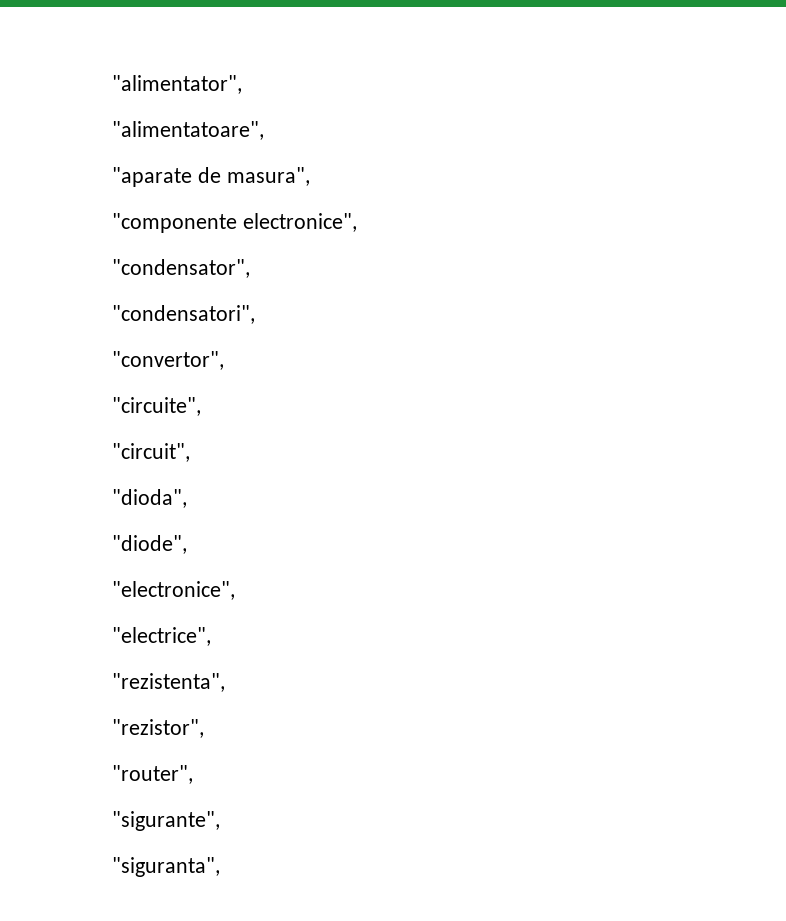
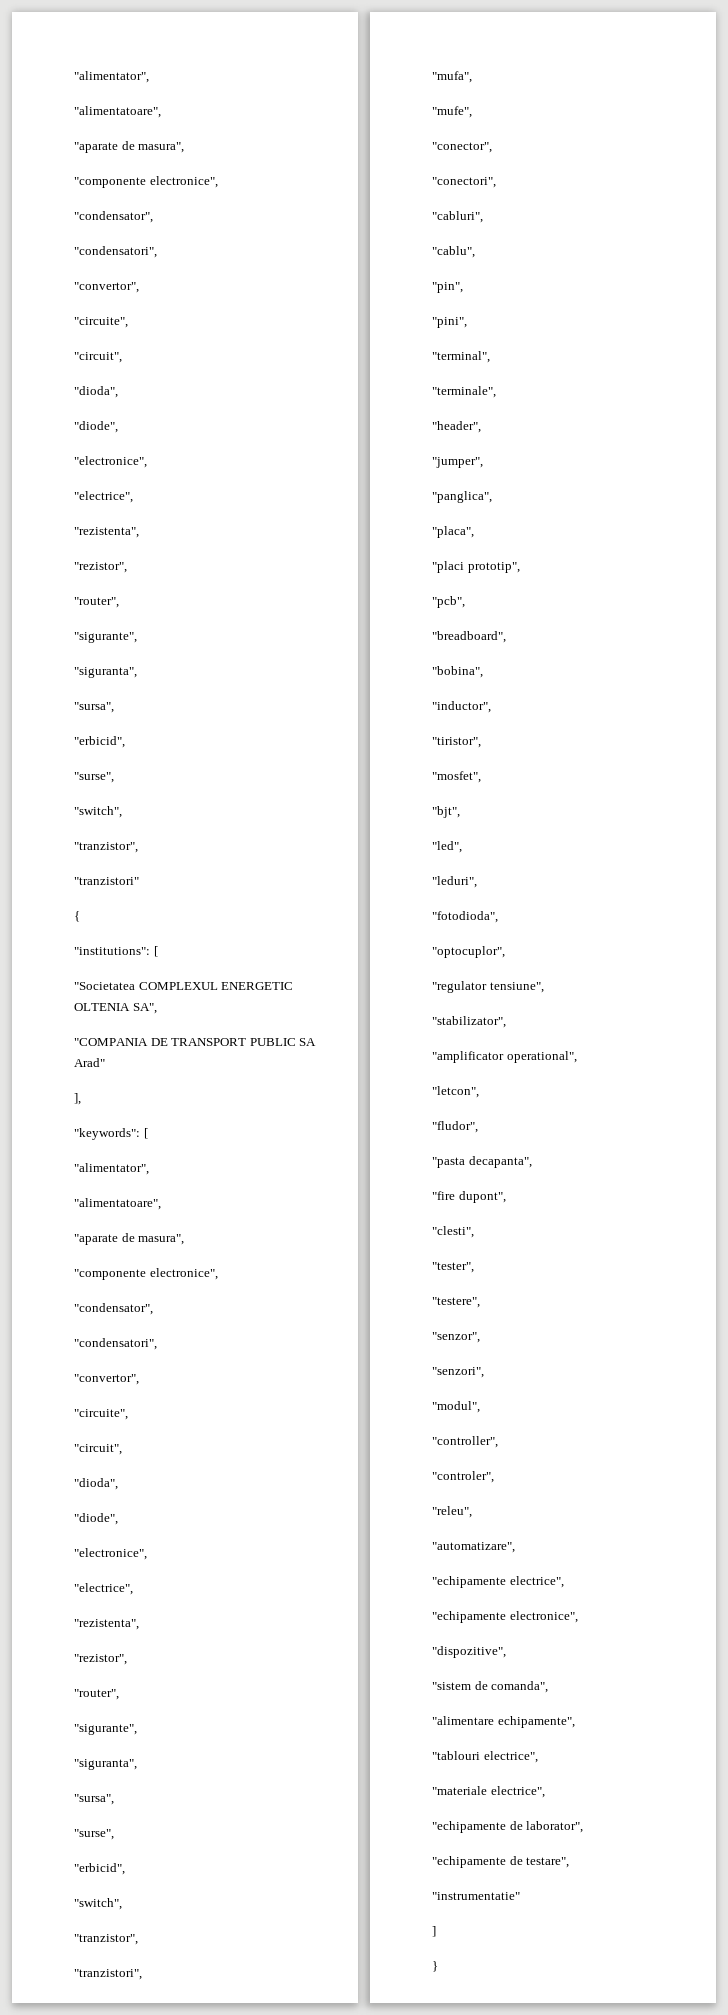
(220, 867) none -> [74,702,114,713] [74,736,125,748] [74,772,114,783] [74,806,122,818] [74,842,138,853] [74,877,139,885] [74,911,80,922] [74,946,158,957] [74,982,294,990] [74,1003,157,1014] [74,1038,317,1046] [74,1058,105,1067] [74,1093,81,1105] [74,1128,148,1140] [74,1163,149,1175] [74,1198,161,1210] [74,1233,185,1245] [74,1268,218,1280] [74,1303,153,1315] [74,1338,157,1350] [74,1374,139,1385] [74,1409,128,1420] [74,1444,122,1455] [74,1478,118,1490] [74,1513,118,1525] [74,1548,147,1560] [74,1583,133,1595] [74,1619,139,1630] [74,1654,127,1665] [74,1689,119,1700] [74,1724,137,1735] [74,1759,137,1770] [74,1794,114,1805] [74,1829,114,1840] [74,1863,125,1875] [74,1898,122,1910] [74,1934,138,1945] [74,1969,142,1980] [432,71,472,83] [432,106,472,118] [432,142,492,153] [432,177,496,188] [432,211,483,223] [432,246,475,258] [432,282,463,293] [432,317,467,328] [432,351,490,363] [432,386,496,398] [432,421,481,433] [432,457,483,468] [432,491,492,503] [432,526,474,538] [432,561,520,573] [432,596,465,608] [432,631,506,643] [432,666,483,678] [432,701,491,713] [432,737,481,748] [432,771,481,783] [432,806,460,818] [432,841,462,853] [432,876,477,888] [432,911,498,923] [432,946,505,958] [432,981,544,993] [432,1016,506,1028] [432,1051,577,1063] [432,1086,479,1098] [432,1121,478,1133] [432,1156,532,1168] [432,1191,506,1203] [432,1226,474,1238] [432,1262,474,1273] [432,1297,480,1308] [432,1332,480,1343] [432,1367,484,1378] [432,1401,480,1413] [432,1436,498,1448] [432,1471,494,1483] [432,1506,472,1518] [432,1542,515,1553] [432,1576,564,1588] [432,1611,578,1623] [432,1646,506,1658] [432,1681,549,1693] [432,1716,575,1728] [432,1751,538,1763] [432,1786,545,1798] [432,1821,584,1833] [432,1856,570,1868] [432,1892,520,1900] [432,1926,436,1937] [432,1961,438,1972] // "sursa", // "erbicid", // "surse", // "switch", // "tranzistor", // "tranzistori" // { // "institutions": [ // "Societatea COMPLEXUL ENERGETIC OLTENIA SA", // "COMPANIA DE TRANSPORT PUBLIC SA Arad" // ], // "keywords": [ // "alimentator", // "alimentatoare", // "aparate de masura", // "componente electronice", // "condensator", // "condensatori", // "convertor", // "circuite", // "circuit", // "dioda", // "diode", // "electronice", // "electrice", // "rezistenta", // "rezistor", // "router", // "sigurante", // "siguranta", // "sursa", // "surse", // "erbicid", // "switch", // "tranzistor", // "tranzistori", // "mufa", // "mufe", // "conector", // "conectori", // "cabluri", // "cablu", // "pin", // "pini", // "terminal", // "terminale", // "header", // "jumper", // "panglica", // "placa", // "placi prototip", // "pcb", // "breadboard", // "bobina", // "inductor", // "tiristor", // "mosfet", // "bjt", // "led", // "leduri", // "fotodioda", // "optocuplor", // "regulator tensiune", // "stabilizator", // "amplificator operational", // "letcon", // "fludor", // "pasta decapanta", // "fire dupont", // "clesti", // "tester", // "testere", // "senzor", // "senzori", // "modul", // "controller", // "controler", // "releu", // "automatizare", // "echipamente electrice", // "echipamente electronice", // "dispozitive", // "sistem de comanda", // "alimentare echipamente", // "tablouri electrice", // "materiale electrice", // "echipamente de laborator", // "echipamente de testare", // "instrumentatie" // ] // }

